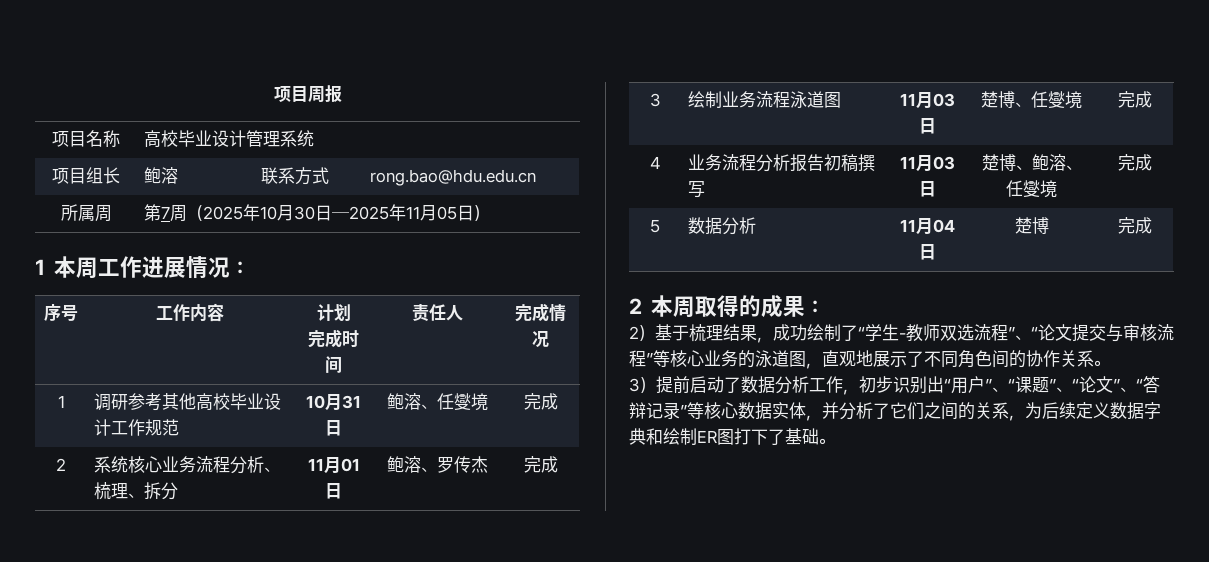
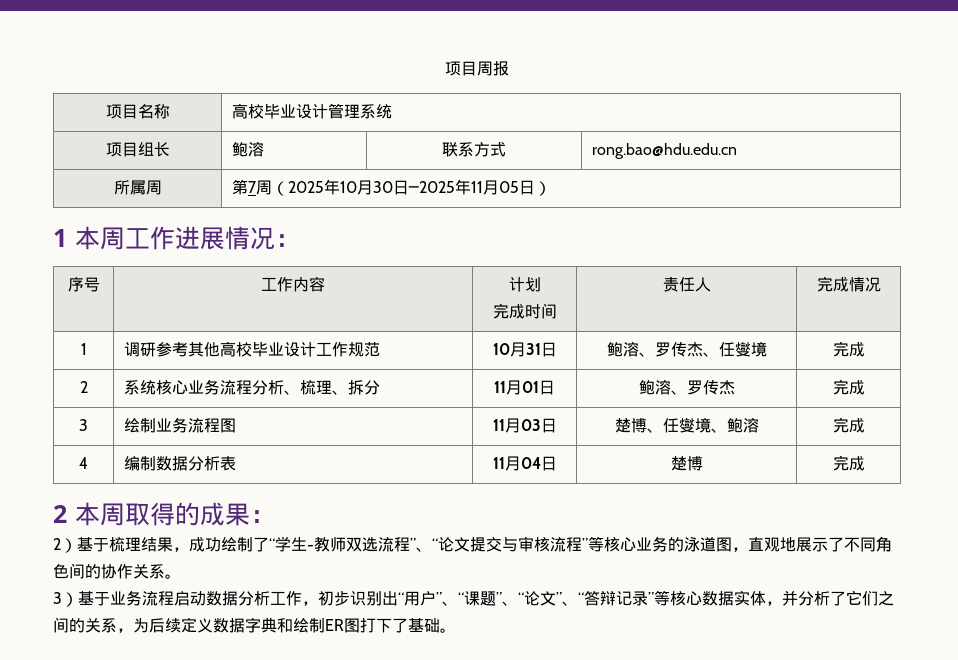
(437, 406) none -> [654,342,719,357] 罗传杰、
[789,91,824,109] 泳道 -> (221, 425) none
(1082, 100) none -> [710,417,759,433] 、鲍溶
[687,154,875,172] [687,181,705,198] [900,155,955,172] [919,181,936,197] [981,154,1082,171] [1006,180,1057,198] [1117,154,1152,171] [650,219,660,233] [687,217,756,235] 业务流程分析报告初稿撰写 | 11月03日 | 楚博、鲍溶、任燮境 | 完成 // 5 | 数据分析 -> [124,456,237,471] 编制数据分析表
[656,376,741,394] 提前启动了 -> [78,590,206,606] 基于业务流程启动

